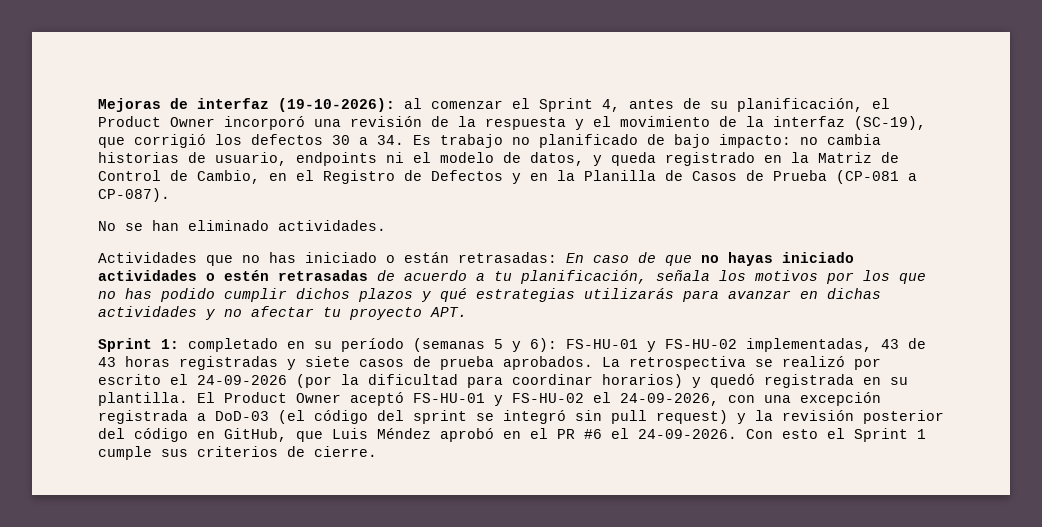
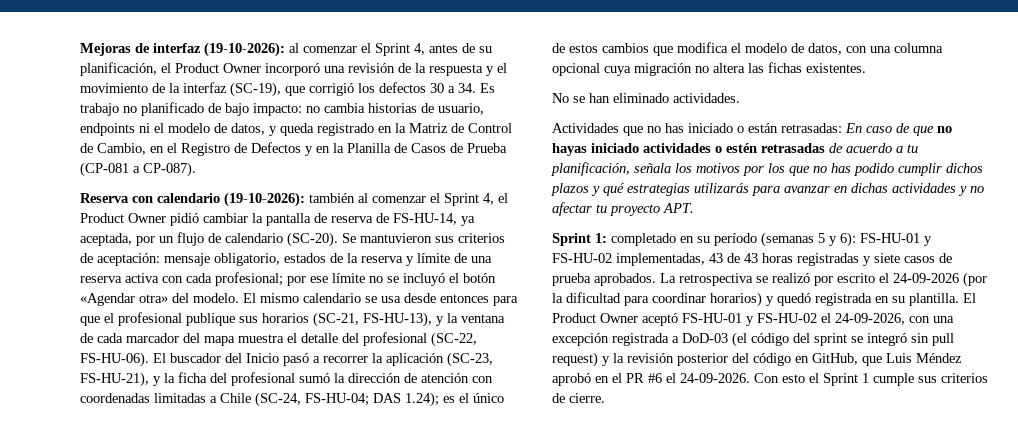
(170, 195) none -> [80,192,508,207] [80,213,475,226] [80,232,505,247] [80,253,492,266] [80,272,496,286] [80,293,518,306] [80,312,505,327] [80,332,477,347] [80,352,493,367] [80,372,493,387] [80,392,504,407] [552,42,943,56] [552,62,866,76] // Reserva con calendario (19-10-2026): también al comenzar el Sprint 4, el Product Owner pidió cambiar la pantalla de reserva de FS-HU-14, ya aceptada, por un flujo de calendario (SC-20). Se mantuvieron sus criterios de aceptación: mensaje obligatorio, estados de la reserva y límite de una reserva activa con cada profesional; por ese límite no se incluyó el botón «Agendar otra» del modelo. El mismo calendario se usa desde entonces para que el profesional publique sus horarios (SC-21, FS-HU-13), y la ventana de cada marcador del mapa muestra el detalle del profesional (SC-22, FS-HU-06). El buscador del Inicio pasó a recorrer la aplicación (SC-23, FS-HU-21), y la ficha del profesional sumó la dirección de atención con coordenadas limitadas a Chile (SC-24, FS-HU-04; DAS 1.24); es el único de estos cambios que modifica el modelo de datos, con una columna opcional cuya migración no altera las fichas existentes.

